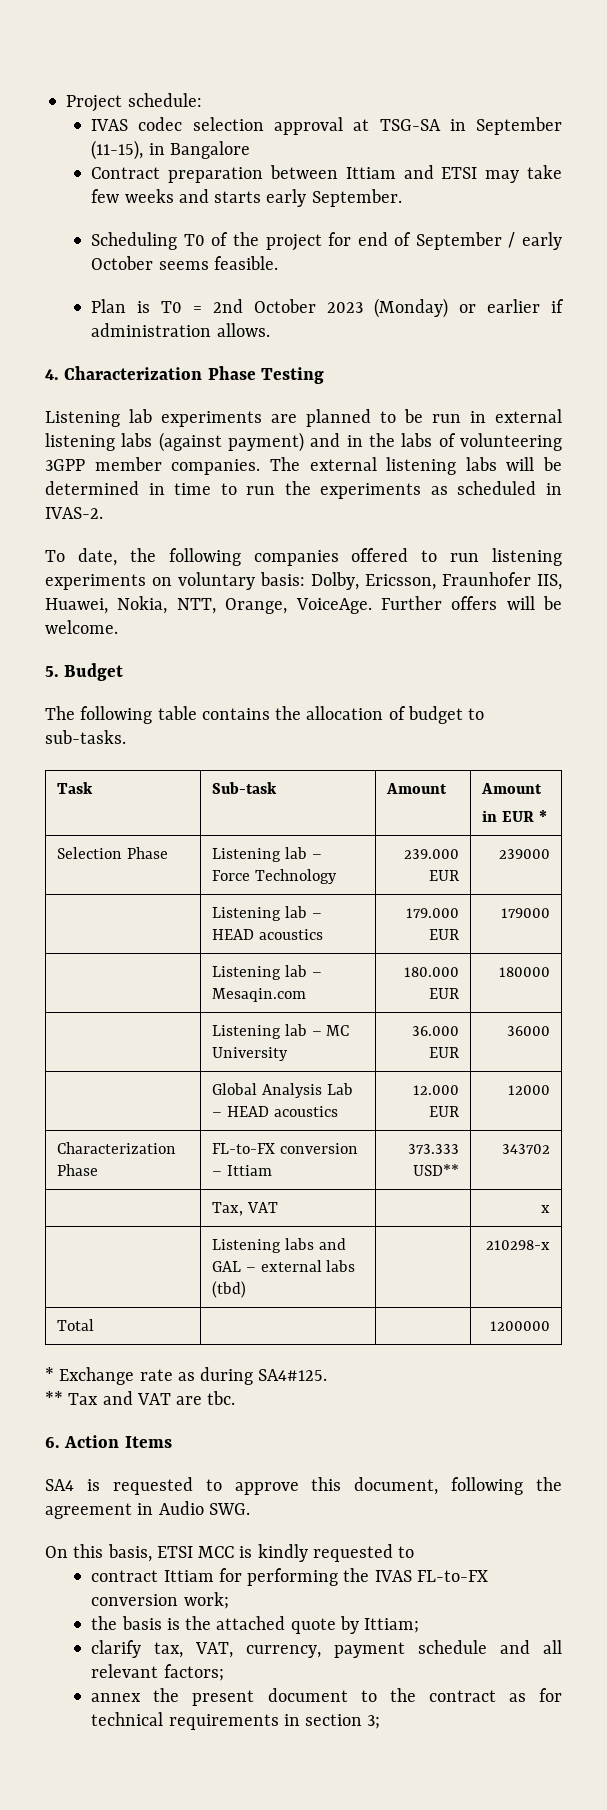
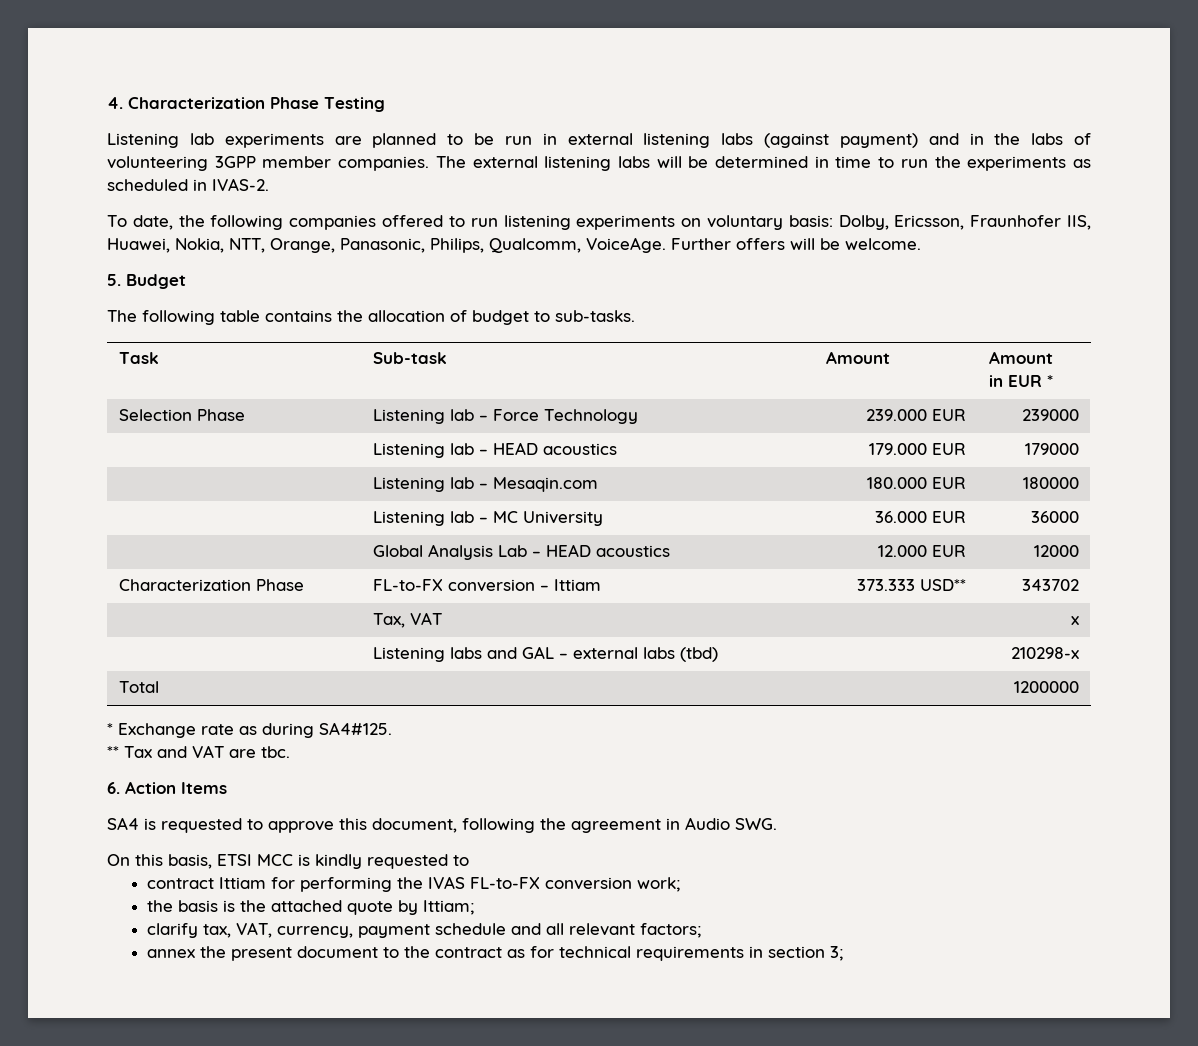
[66,93,202,112] [91,117,562,135] [91,140,250,160] [91,165,562,183] [91,189,402,207] [91,232,562,251] [91,256,278,270] [91,298,565,318] [91,323,270,337] Project schedule: // IVAS codec selection approval at TSG-SA in September (11-15), in Bangalore // Contract preparation between Ittiam and ETSI may take few weeks and starts early September. // Scheduling T0 of the project for end of September / early October seems feasible. // Plan is T0 = 2nd October 2023 (Monday) or earlier if administration allows. // -> (107, 103) none
(288, 606) none -> [340,238,581,253] Panasonic, Philips, Qualcomm,

